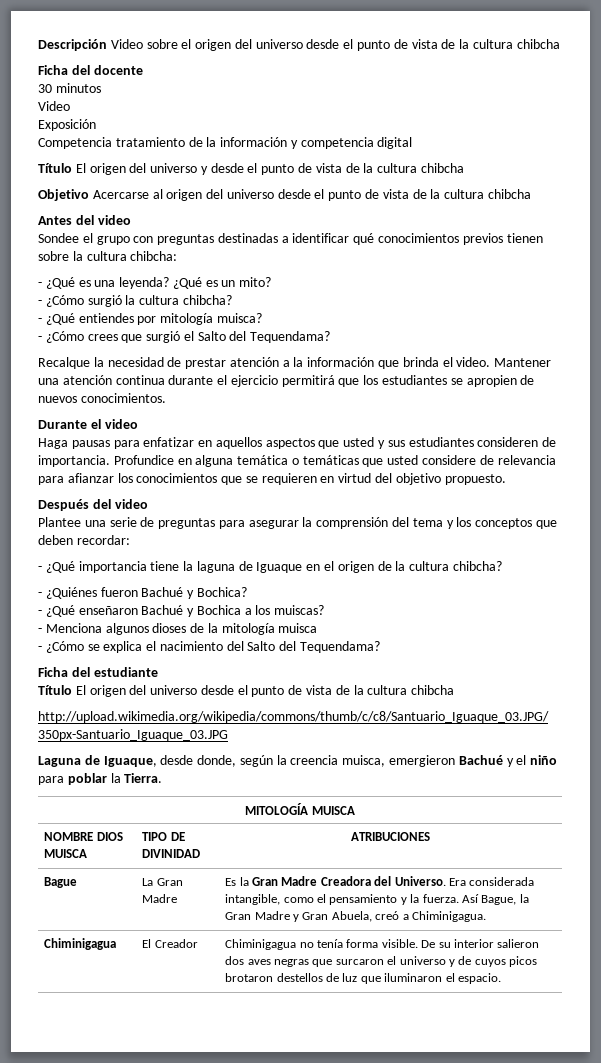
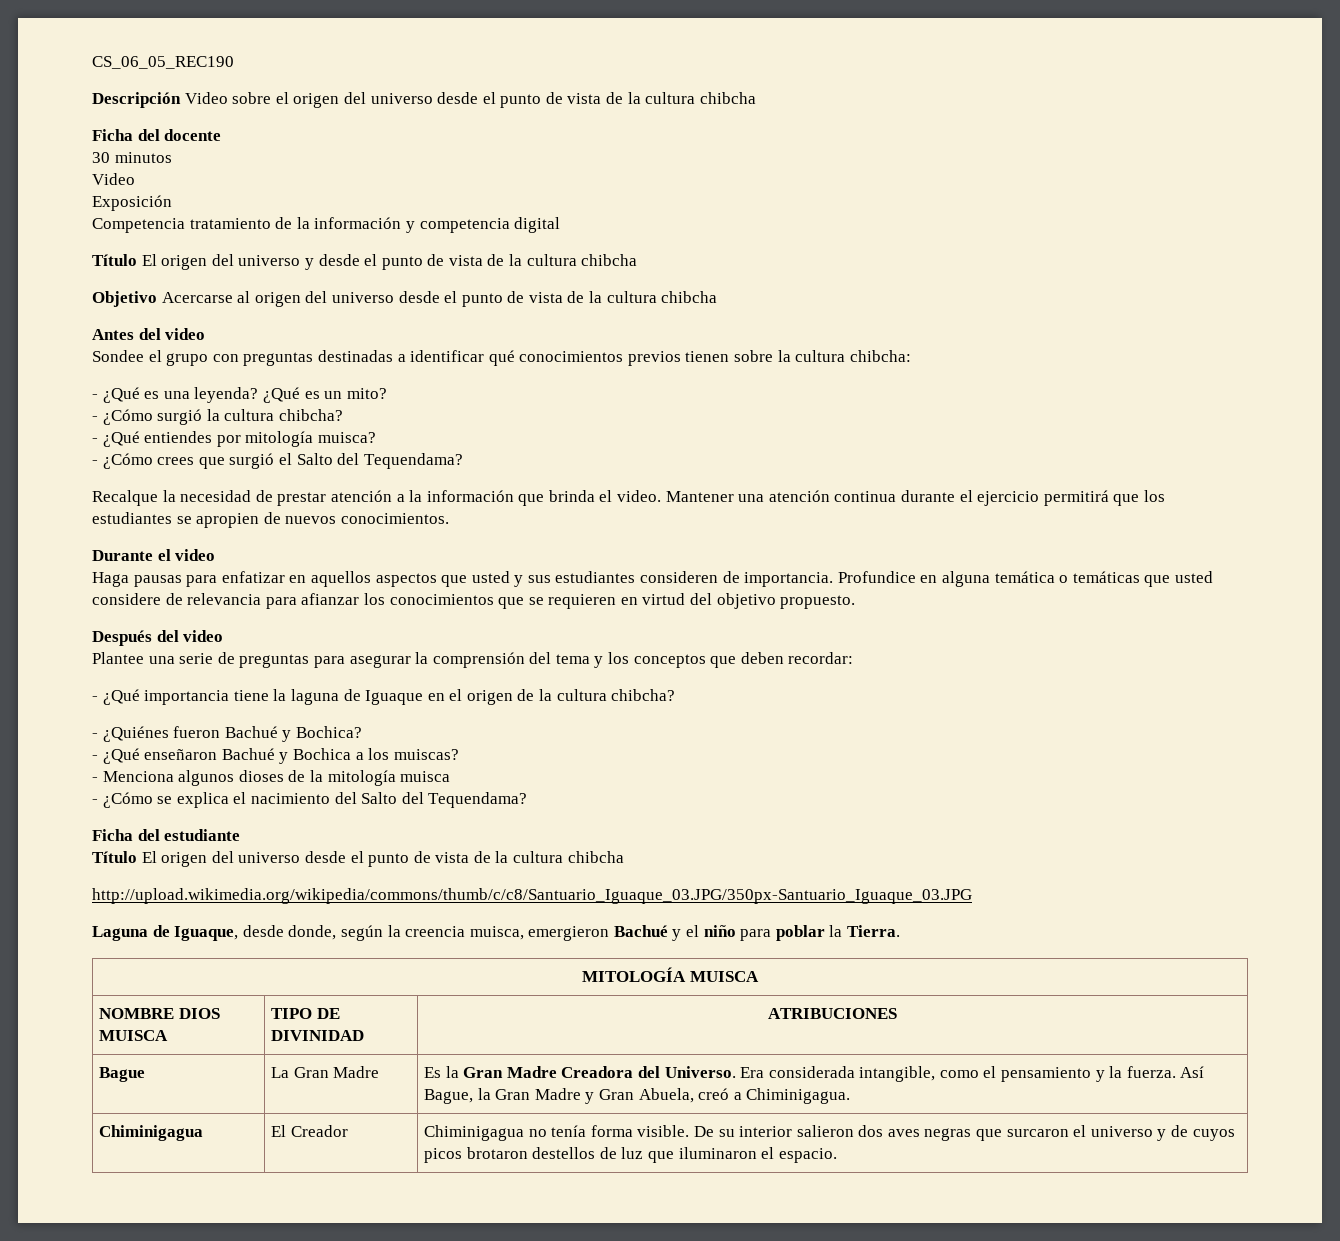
(38, 45) none -> [92,56,234,69] CS_06_05_REC190 //

